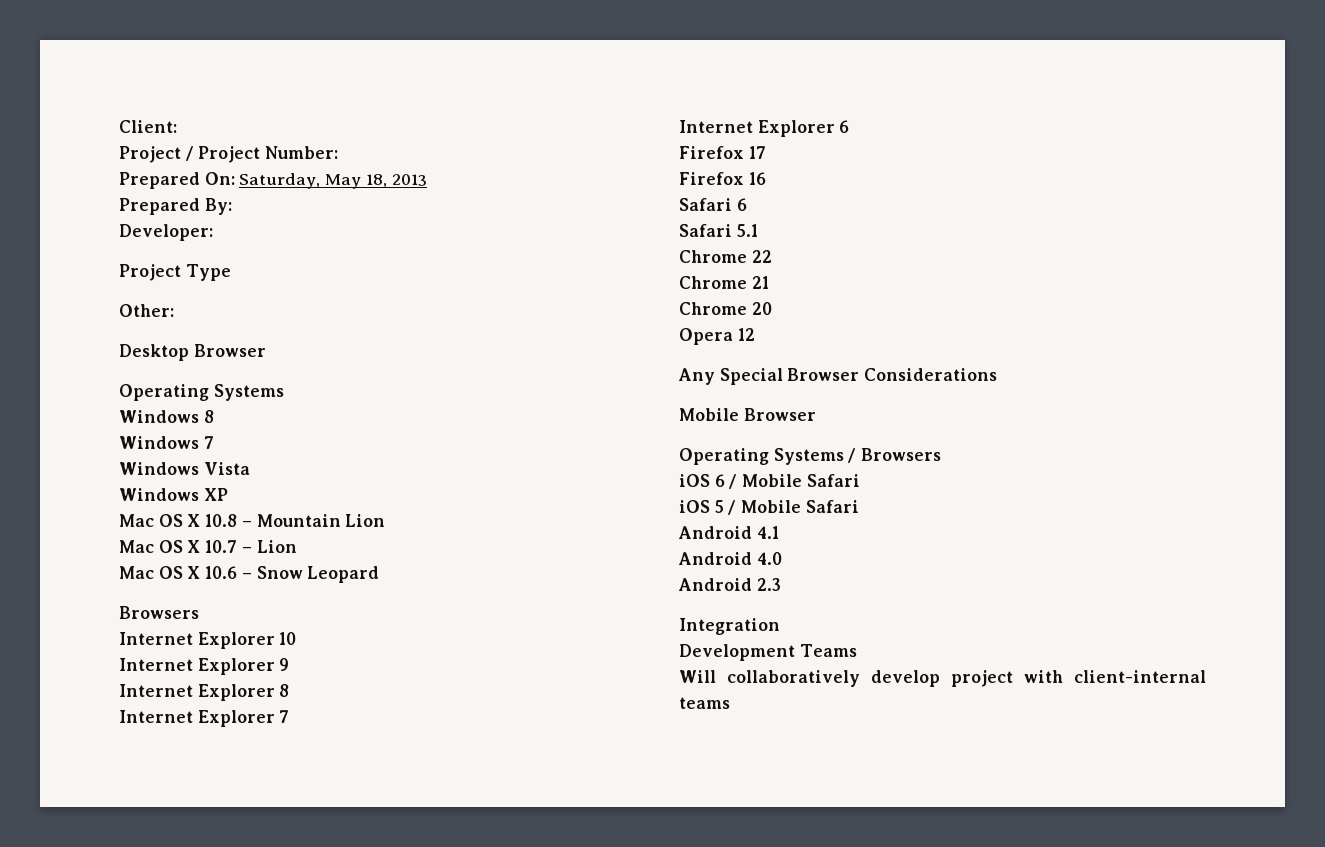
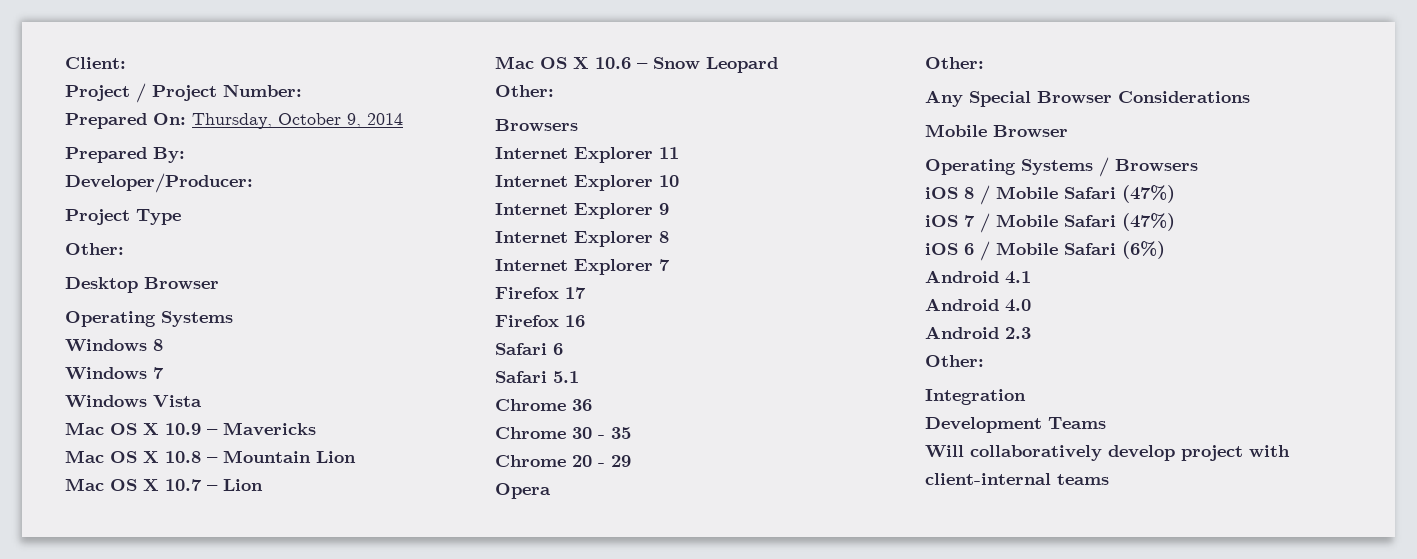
[239,173,427,189] Saturday, May 18, 2013 -> [192,113,403,129] Thursday, October 9, 2014
[119,224,213,241] Developer: -> [65,173,253,193] Developer/Producer:
[119,488,228,501] Windows XP -> [65,422,316,436] Mac OS X 10.9 – Mavericks
[119,606,199,619] // Browsers -> [495,85,554,97] [495,119,578,131] [495,147,679,163] // Other: // Browsers // Internet Explorer 11
[679,120,850,137] // Internet Explorer 6 -> (670, 265) none
[751,250,772,263] [679,276,769,289] 22 // Chrome 21 -> [572,399,592,411] [495,427,631,439] 36 // Chrome 30 - 35
(772, 308) none -> [598,455,631,467] - 29
[737,328,755,341] 12 -> [925,57,984,69] // Other:
(942, 454) none -> [925,185,1175,205] [925,213,1175,233] // iOS 8 / Mobile Safari (47%) // iOS 7 / Mobile Safari (47%)
[679,500,859,515] // iOS 5 / Mobile Safari -> [1122,241,1165,259] (6%)
(781, 584) none -> [925,355,984,367] // Other:

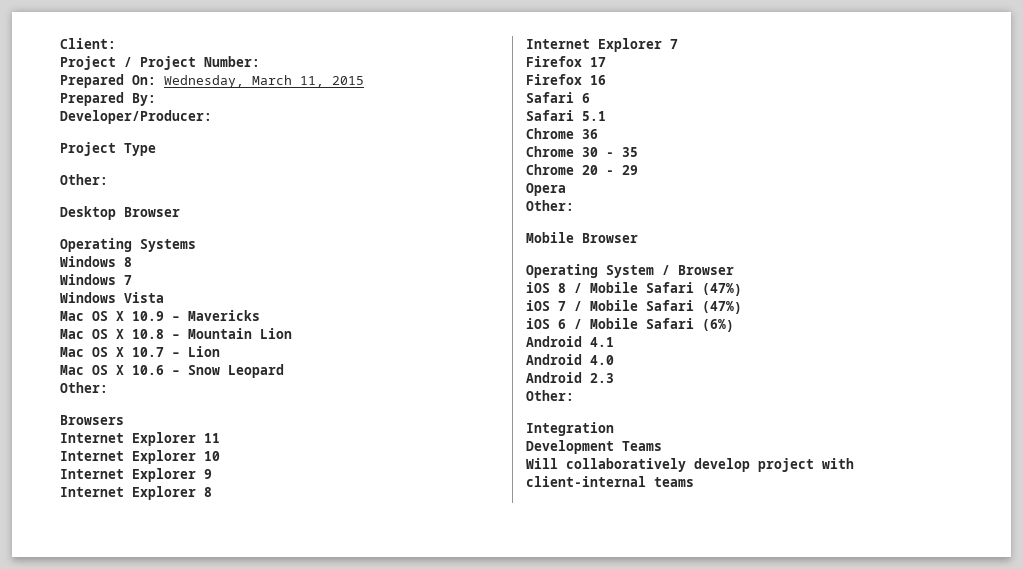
[192,113,403,129] Thursday, October 9, 2014 -> [164,75,364,88] Wednesday, March 11, 2015
[925,90,1250,107] // Any Special Browser Considerations -> (574, 205) none
[1021,157,1198,177] Systems / Browsers -> [606,265,734,278] System / Browser

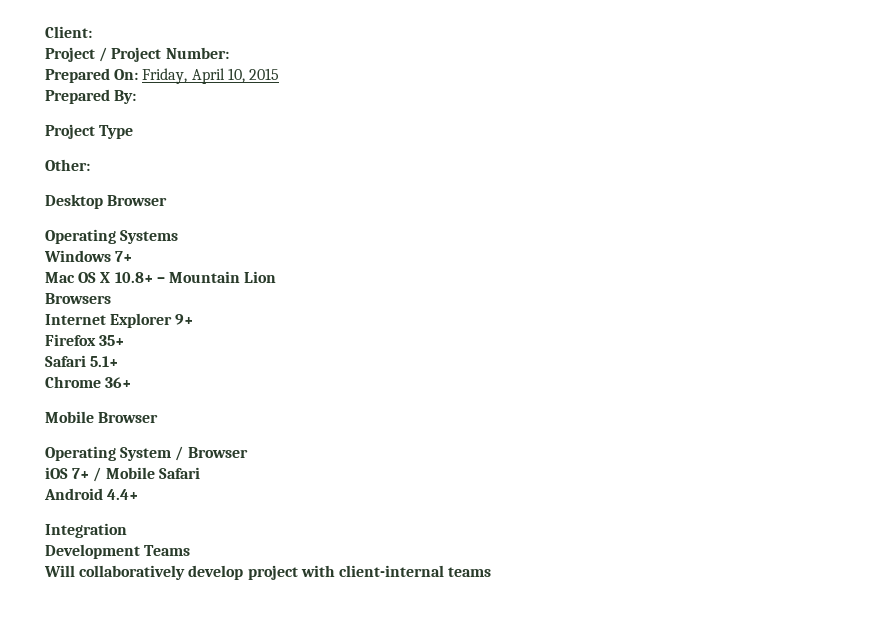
[164,75,324,88] Wednesday, March 11, -> [142,68,245,84] Friday, April 10,
[60,110,212,124] // Developer/Producer: -> (137, 97) none
[124,257,132,267] [60,274,132,285] [60,292,164,303] [60,310,260,321] [60,328,292,339] [60,346,220,357] [60,364,284,378] [60,382,108,393] [60,415,124,425] [60,432,220,446] [60,450,220,464] [60,468,212,482] [60,486,212,500] [526,38,678,52] [526,56,606,67] [526,74,606,85] [526,92,590,103] [526,110,606,121] [526,128,598,139] [526,146,638,157] [526,164,638,175] [526,183,566,196] [526,200,574,211] 8 // Windows 7 // Windows Vista // Mac OS X 10.9 – Mavericks // Mac OS X 10.8 – Mountain Lion // Mac OS X 10.7 – Lion // Mac OS X 10.6 – Snow Leopard // Other: // Browsers // Internet Explorer 11 // Internet Explorer 10 // Internet Explorer 9 // Internet Explorer 8 // Internet Explorer 7 // Firefox 17 // Firefox 16 // Safari 6 // Safari 5.1 // Chrome 36 // Chrome 30 - 35 // Chrome 20 - 29 // Opera // Other: -> [115,251,133,262] [45,271,277,283] [45,293,111,304] [45,313,194,328] [45,334,125,346] [45,355,119,367] [45,376,132,388] 7+ // Mac OS X 10.8+ – Mountain Lion // Browsers // Internet Explorer 9+ // Firefox 35+ // Safari 5.1+ // Chrome 36+
[558,282,742,296] [526,300,742,314] [526,318,734,332] [526,336,614,347] [526,354,614,365] [526,372,614,383] [526,390,574,401] 8 / Mobile Safari (47%) // iOS 7 / Mobile Safari (47%) // iOS 6 / Mobile Safari (6%) // Android 4.1 // Android 4.0 // Android 2.3 // Other: -> [72,467,200,482] [44,488,139,500] 7+ / Mobile Safari // Android 4.4+

